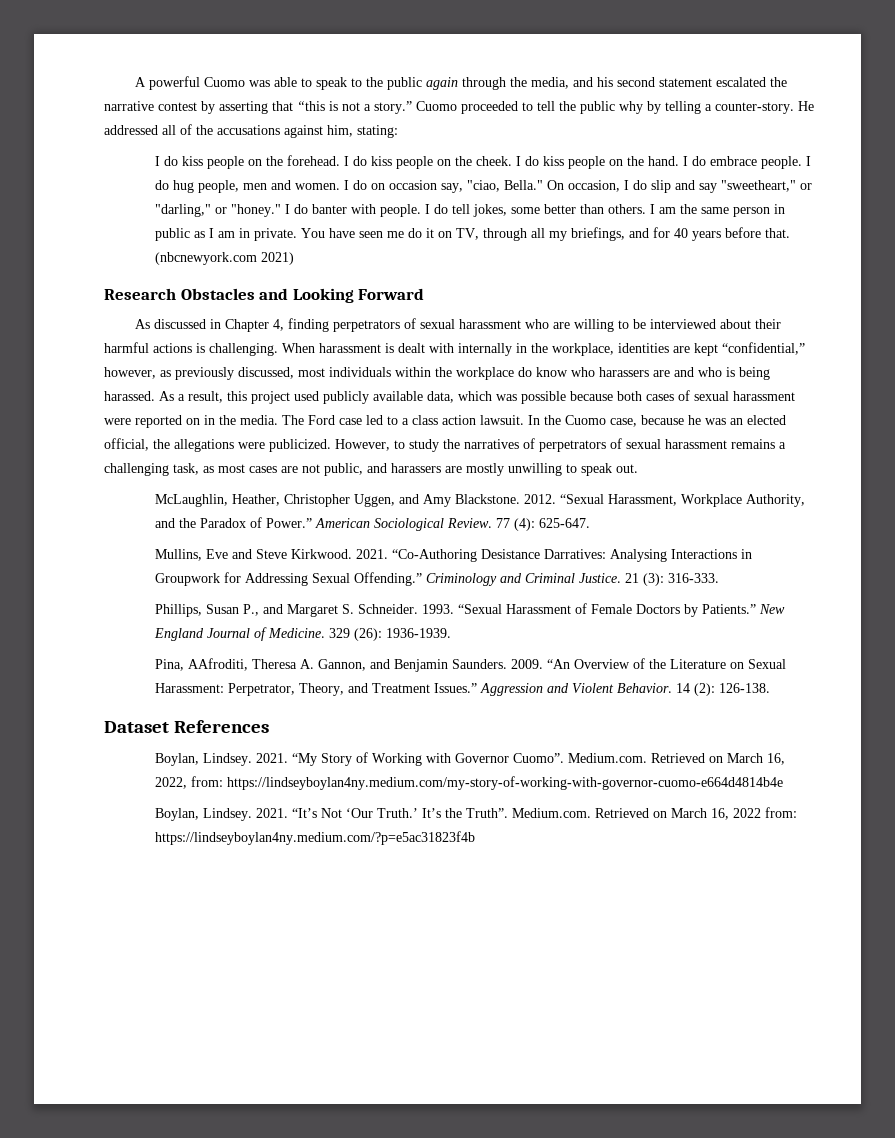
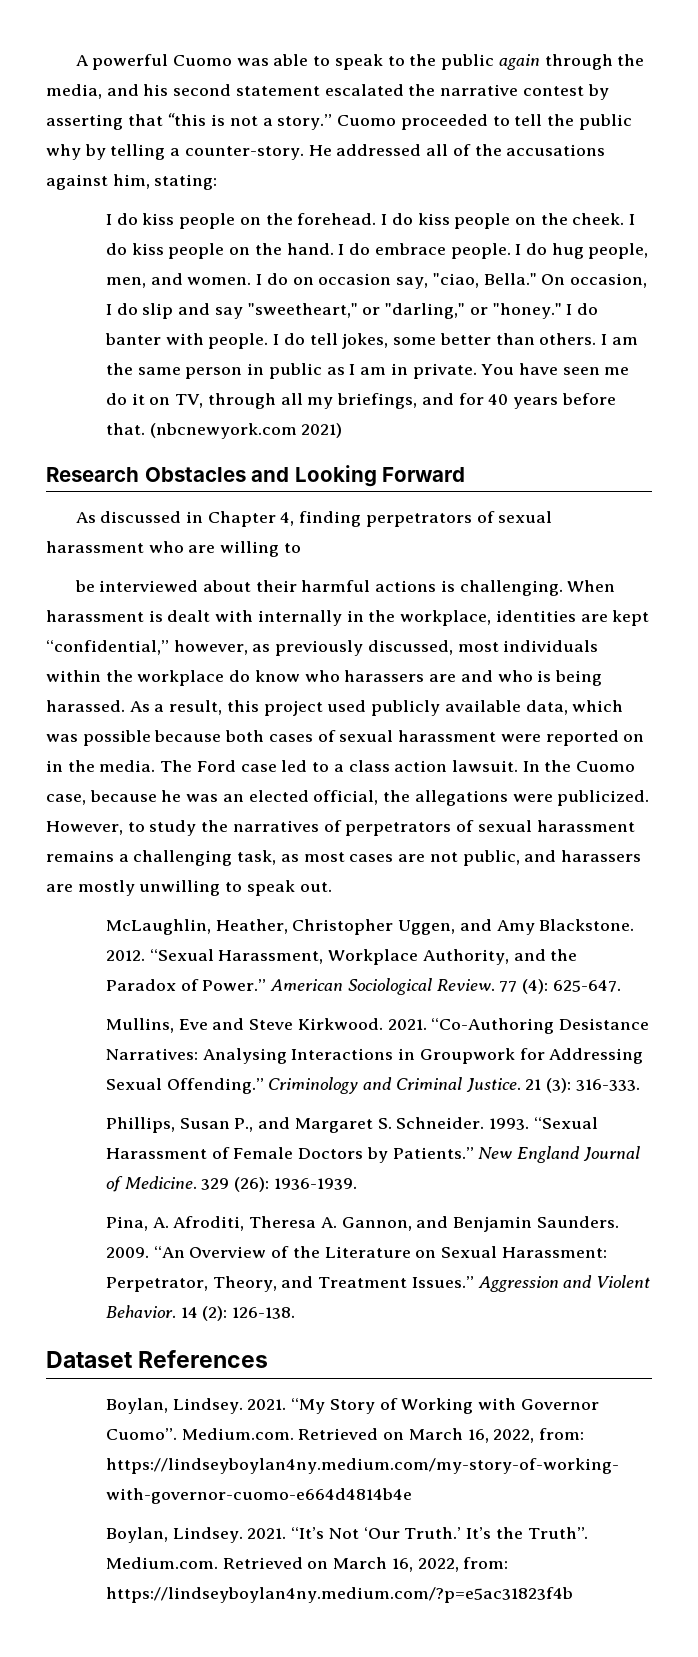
[243,183,268,190] men -> [106,277,147,288] men,
(629, 324) none -> (301, 548) //
[544,549,607,559] Darratives: -> [106,1048,199,1060] Narratives:
[188,658,249,671] AAfroditi, -> [152,1216,245,1231] A. Afroditi,
[733,808,762,818] 2022 -> [417,1558,459,1572] 2022,

